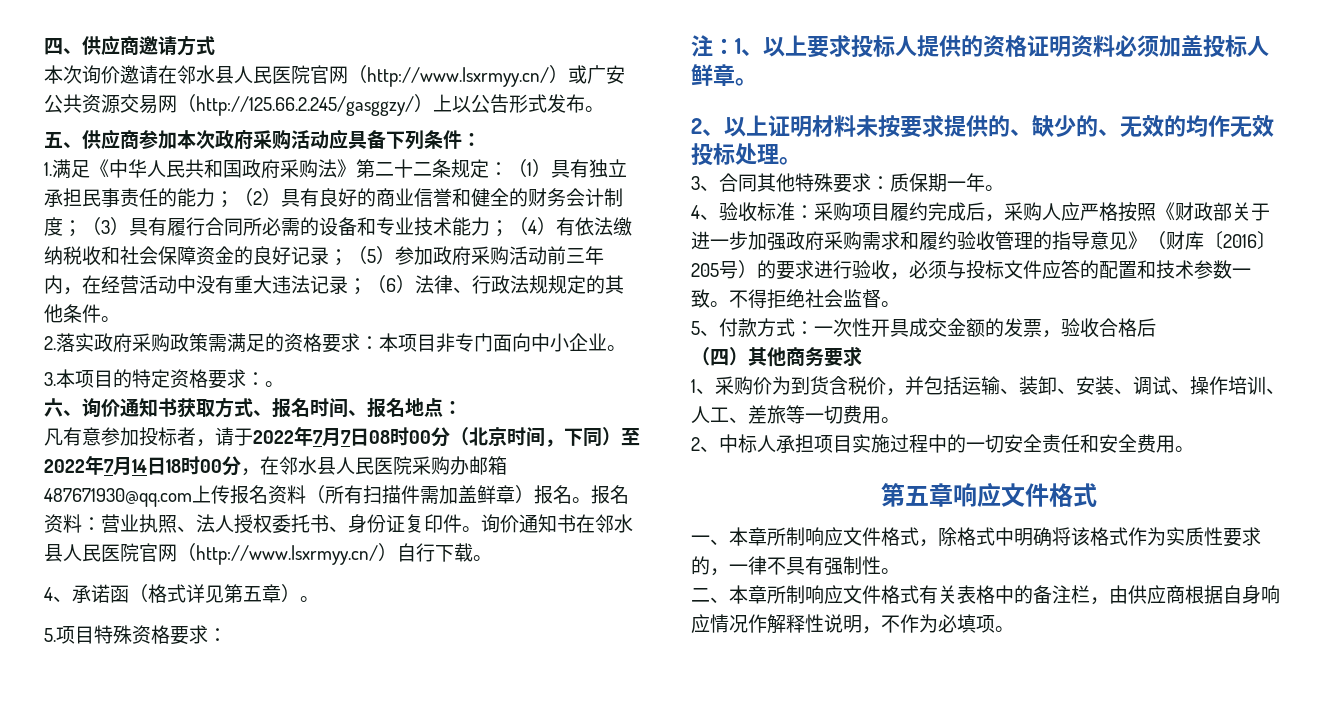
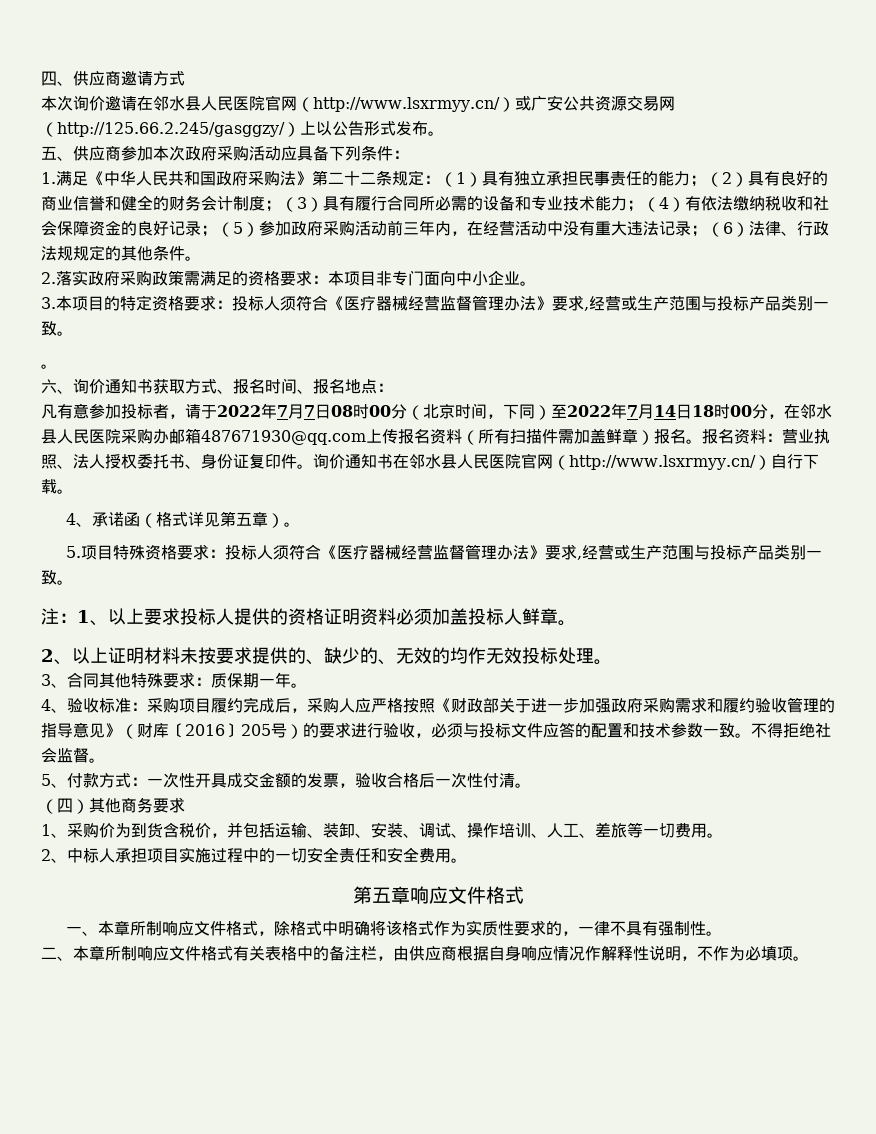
(265, 379) none -> [232,295,829,311] [41,321,73,336] 投标人须符合《医疗器械经营监督管理办法》要求,经营或生产范围与投标产品类别一致。 //
(227, 635) none -> [225,544,823,560] [41,570,73,585] 投标人须符合《医疗器械经营监督管理办法》要求,经营或生产范围与投标产品类别一致。
(1156, 327) none -> [435,772,531,788] 一次性付清。

